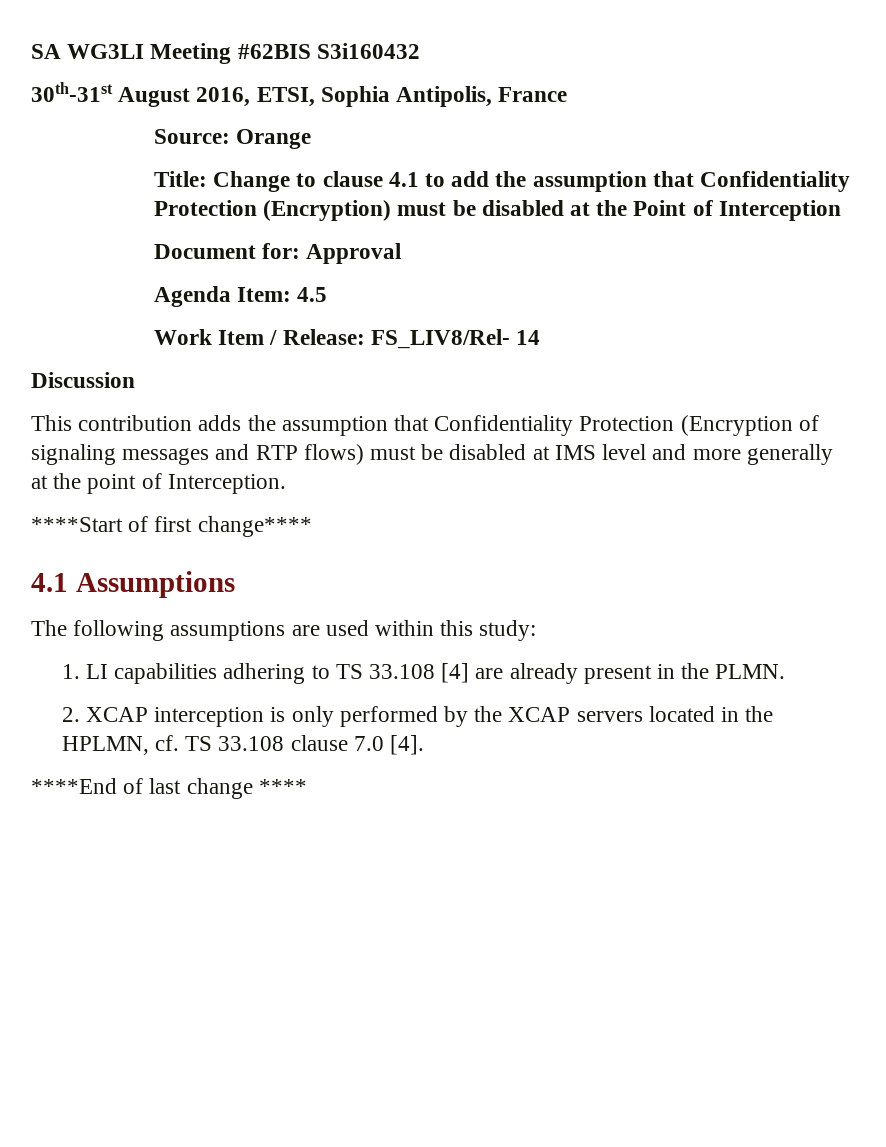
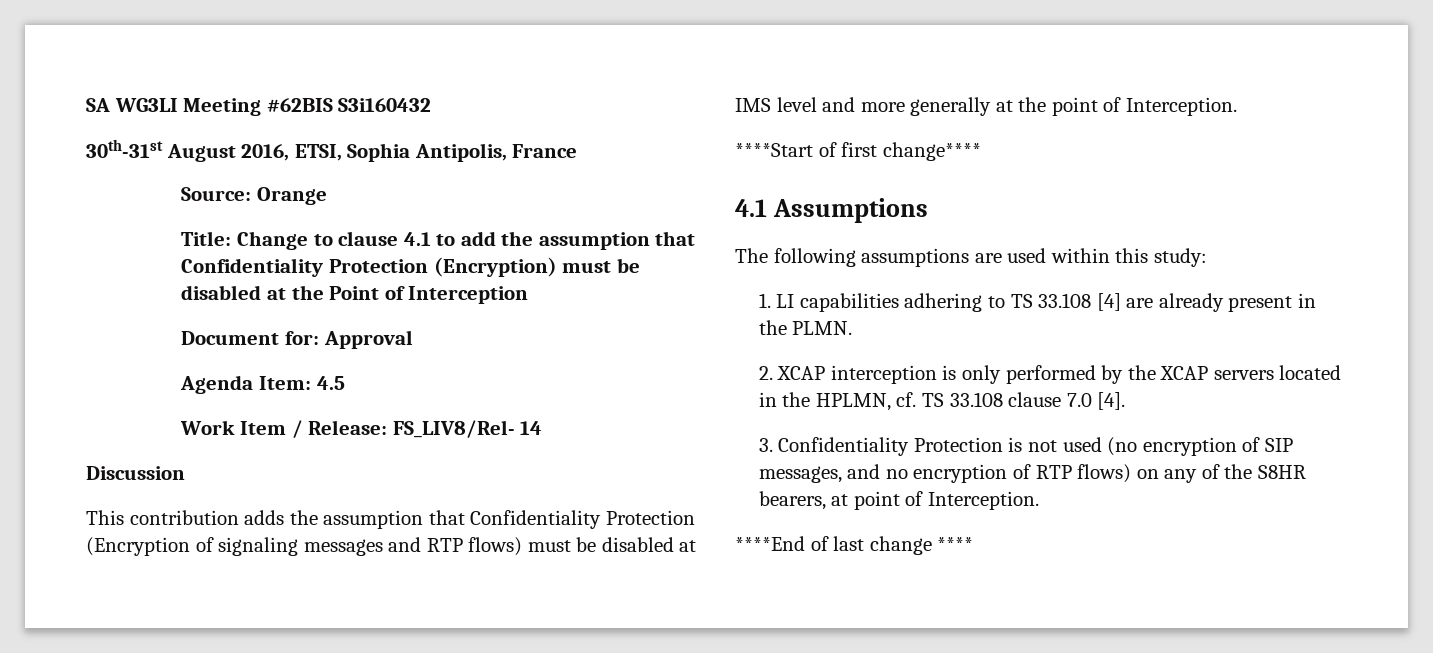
(425, 745) none -> [758,437,1293,456] [758,464,1306,483] [758,491,1040,510] // 3. Confidentiality Protection is not used (no encryption of SIP messages, and no encryption of RTP flows) on any of the S8HR bearers, at point of Interception.

